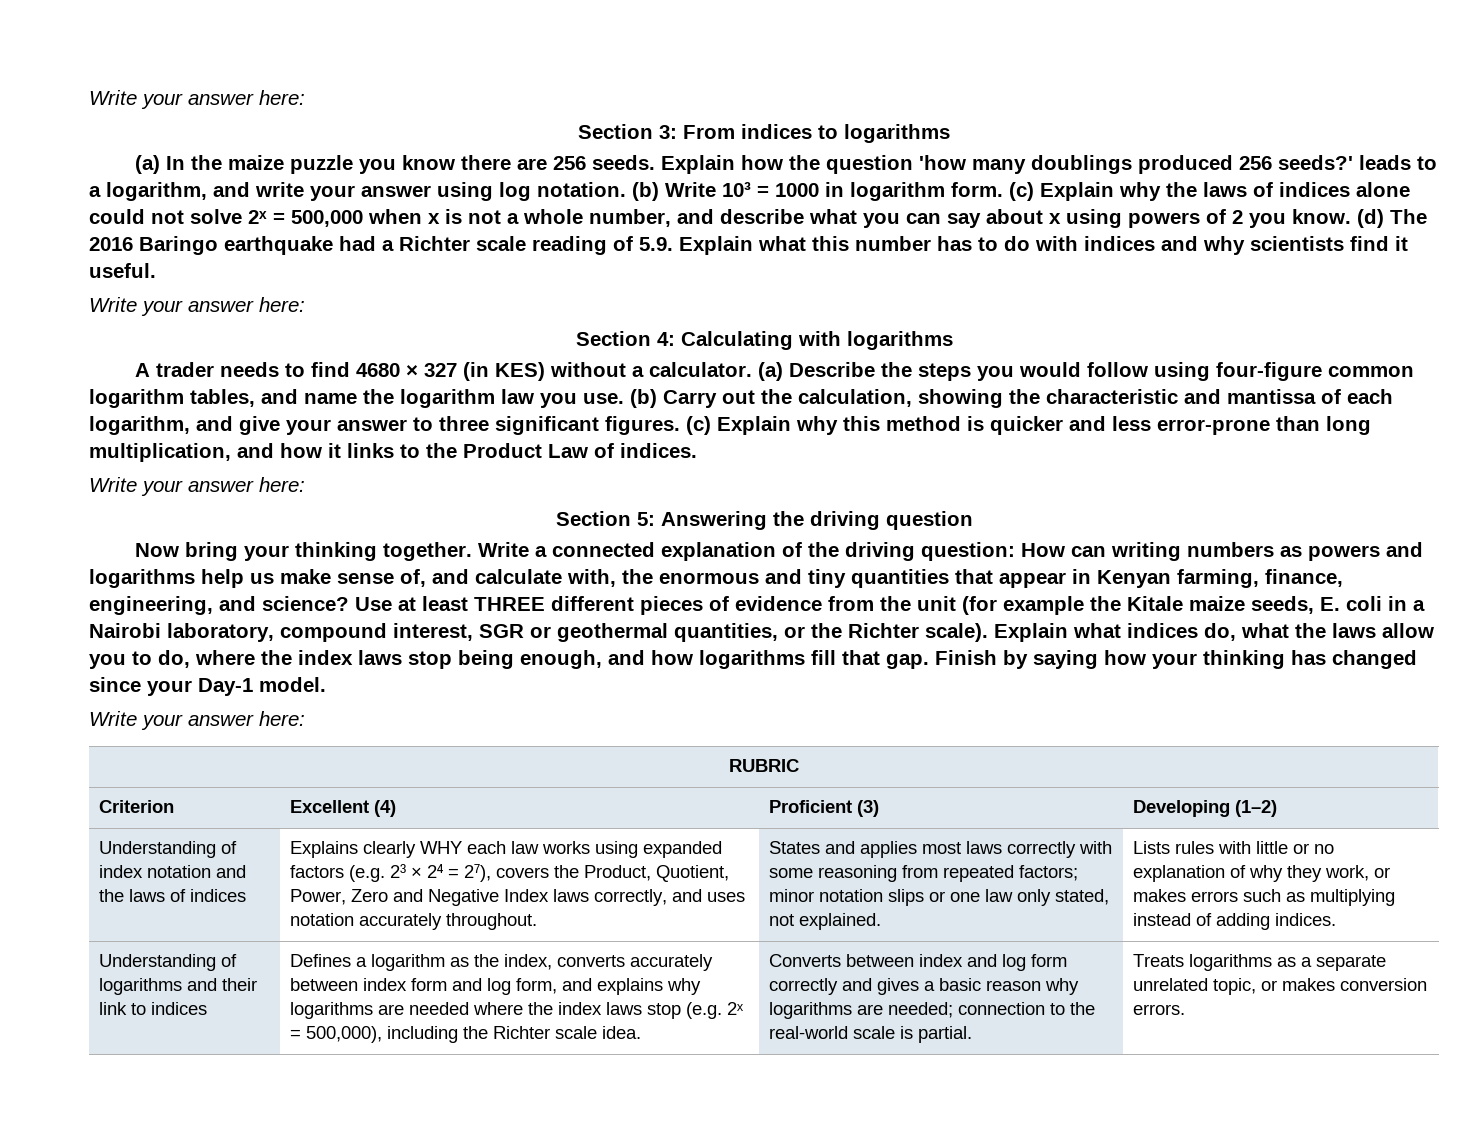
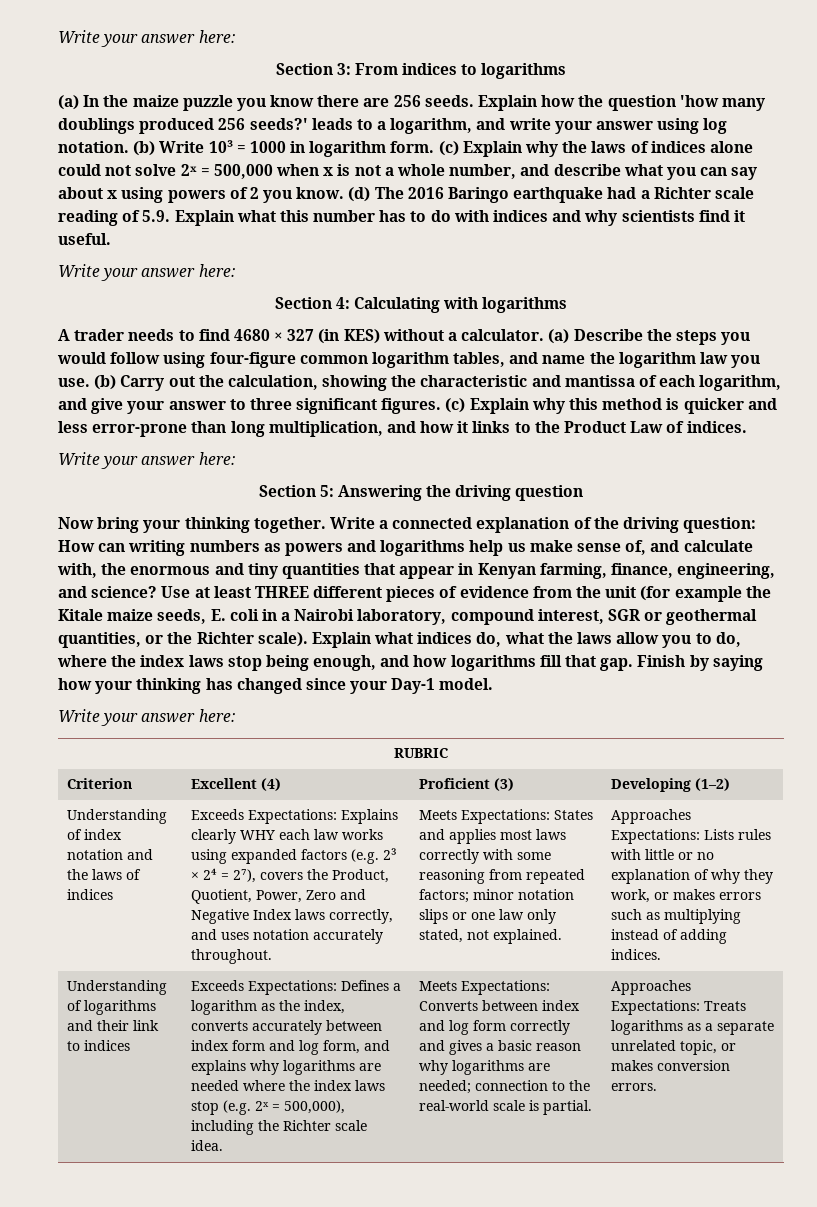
(246, 895) none -> [190,809,337,824] Exceeds Expectations:
(537, 921) none -> [418,809,550,824] Meets Expectations:
(881, 921) none -> [610,809,691,824] [610,829,700,844] Approaches Expectations:
(207, 1008) none -> [190,980,337,995] Exceeds Expectations:
(641, 1032) none -> [418,980,550,995] Meets Expectations:
(972, 1034) none -> [610,980,691,995] [610,1000,700,1015] Approaches Expectations:

